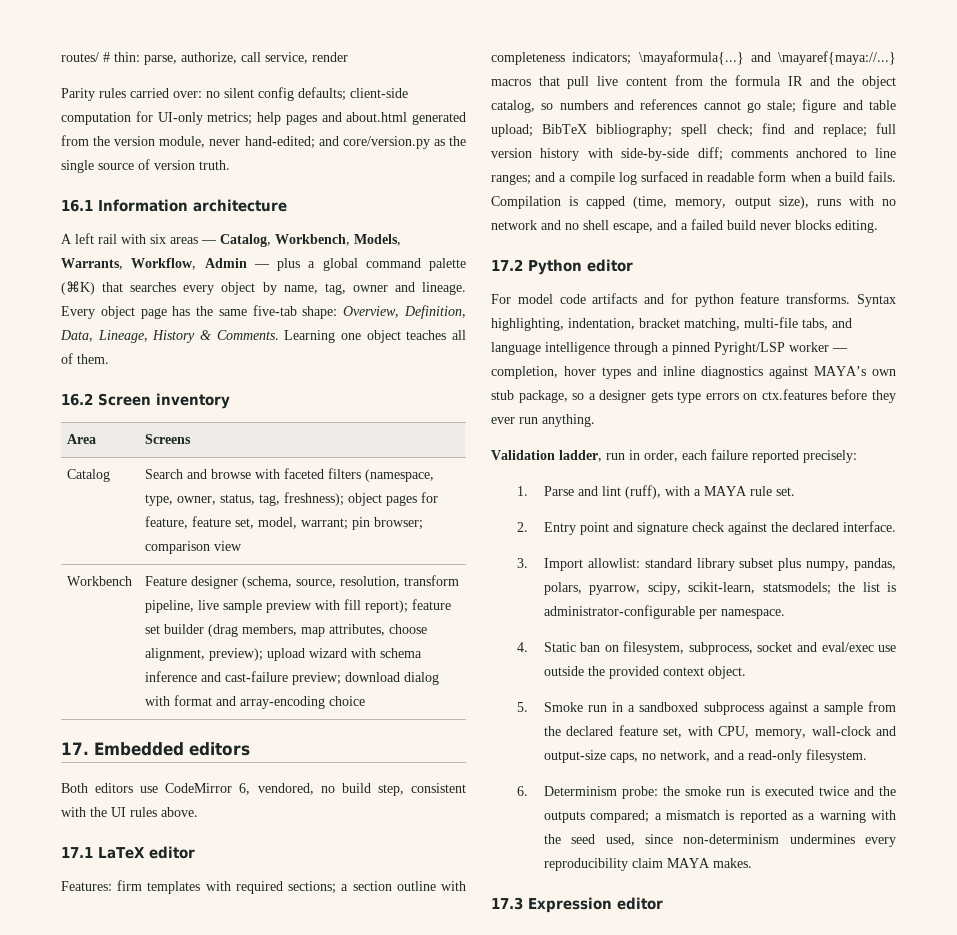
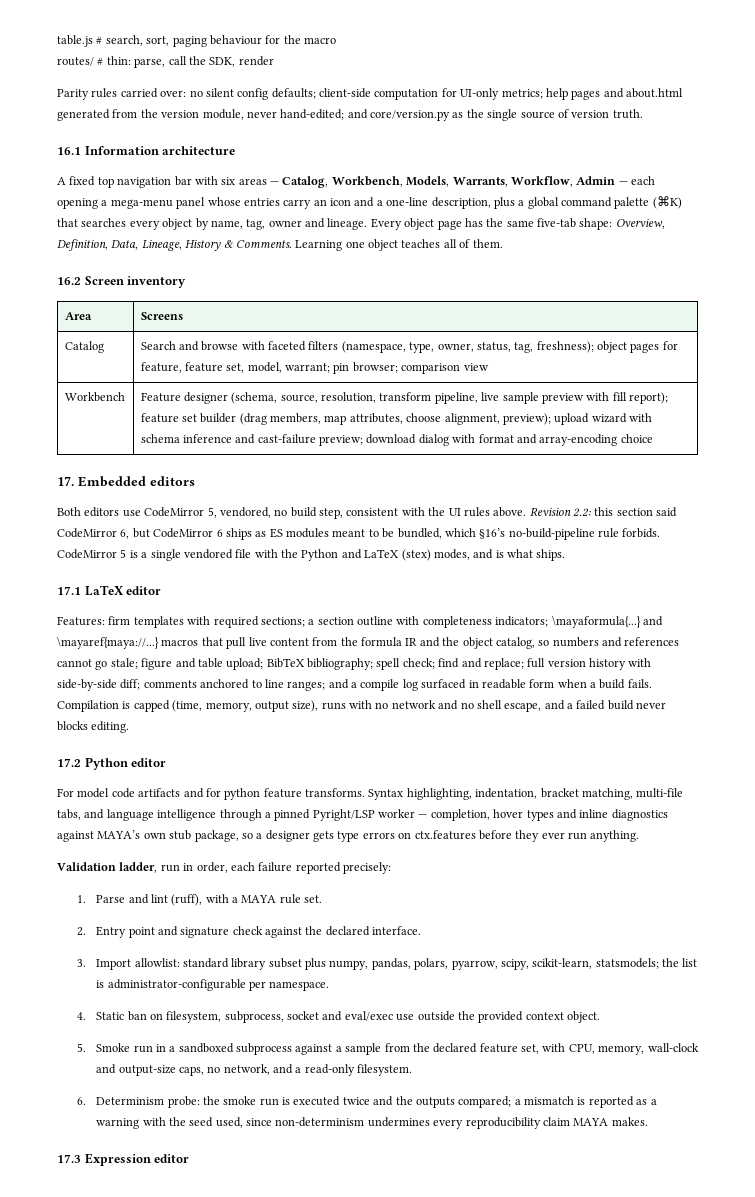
(61, 57) none -> [57,35,336,47] table.js # search, sort, paging behaviour for the macro //
[181,52,308,64] authorize, call service, -> [168,56,236,67] call the SDK,
[75,233,117,244] left rail -> [69,176,192,188] fixed top navigation bar
(270, 266) none -> [631,176,655,185] [57,197,491,209] each opening a mega-menu panel whose entries carry an icon and a one-line description,
[239,783,251,795] 6, -> [207,507,217,518] 5,
(198, 812) none -> [529,507,678,517] [57,528,661,540] [57,549,566,561] Revision 2.2: this section said CodeMirror 6, but CodeMirror 6 ships as ES modules meant to be bundled, which §16’s no-build-pipeline rule forbids. CodeMirror 5 is a single vendored file with the Python and LaTeX (stex) modes, and is what ships.

